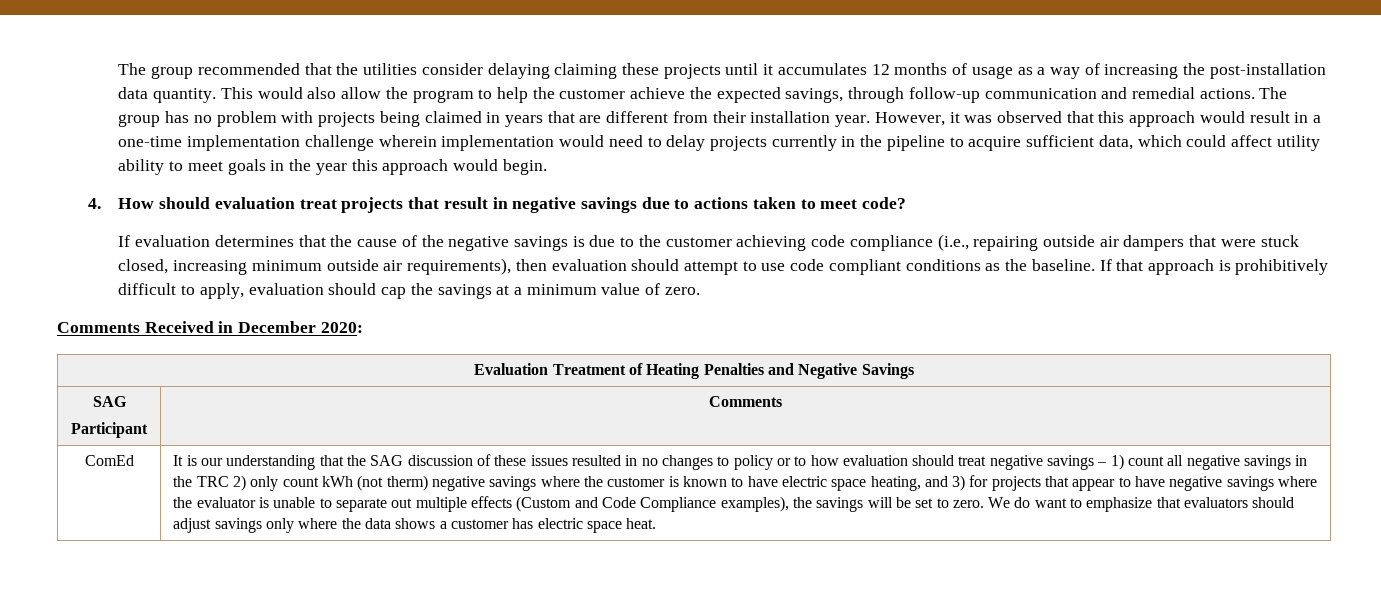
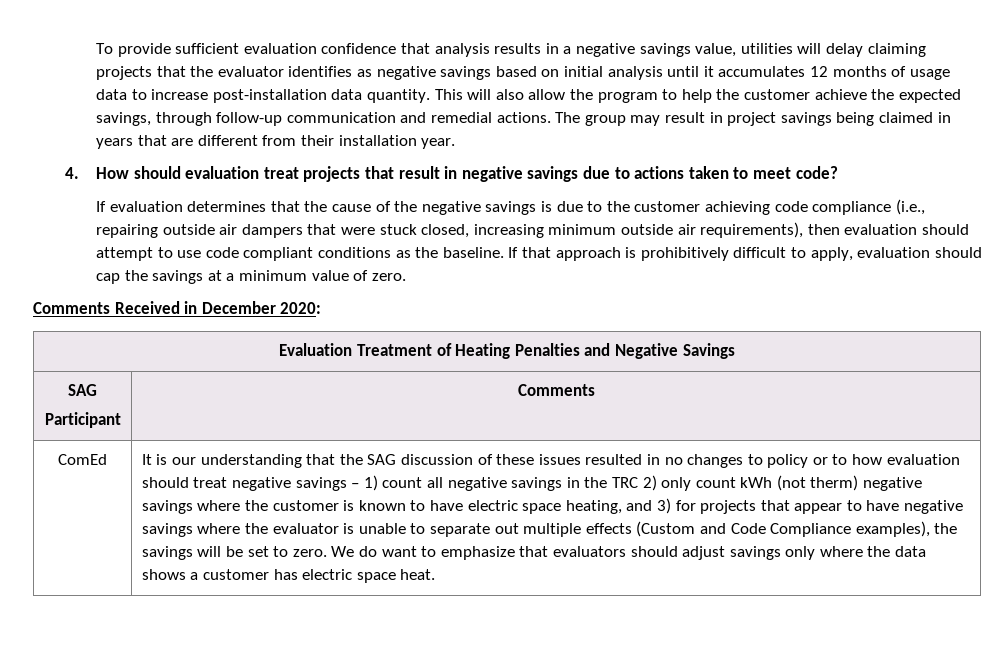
[118,63,721,79] The group recommended that the utilities consider delaying claiming these projects -> [96,43,926,57] [96,66,663,80] To provide sufficient evaluation confidence that analysis results in a negative savings value, utilities will delay claiming projects that the evaluator identifies as negative savings based on initial analysis
[1017,63,1206,79] as a way of increasing the -> [96,89,209,100] data to increase
[257,87,303,99] would -> [467,89,492,100] will
[165,111,376,127] has no problem with projects -> [630,112,832,126] may result in project savings
[874,111,1322,127] [118,135,1320,151] [118,159,547,175] However, it was observed that this approach would result in a one-time implementation challenge wherein implementation would need to delay projects currently in the pipeline to acquire sufficient data, which could affect utility ability to meet goals in the year this approach would begin. -> (456, 143) none

